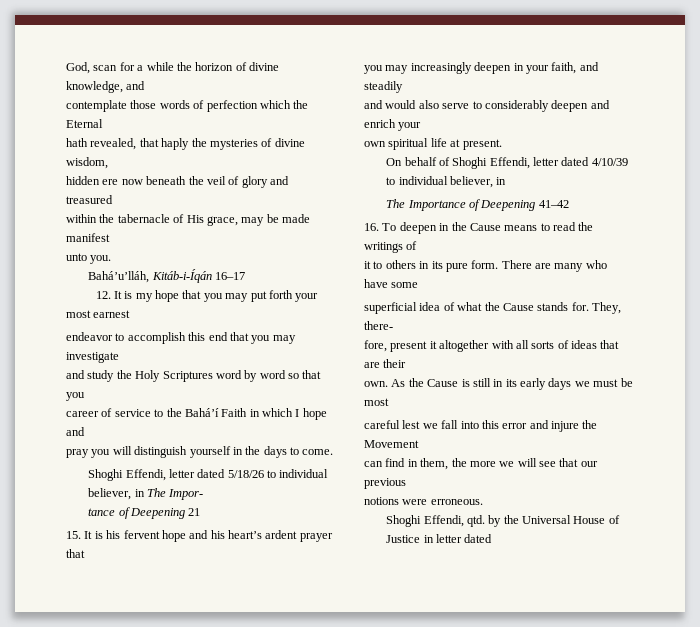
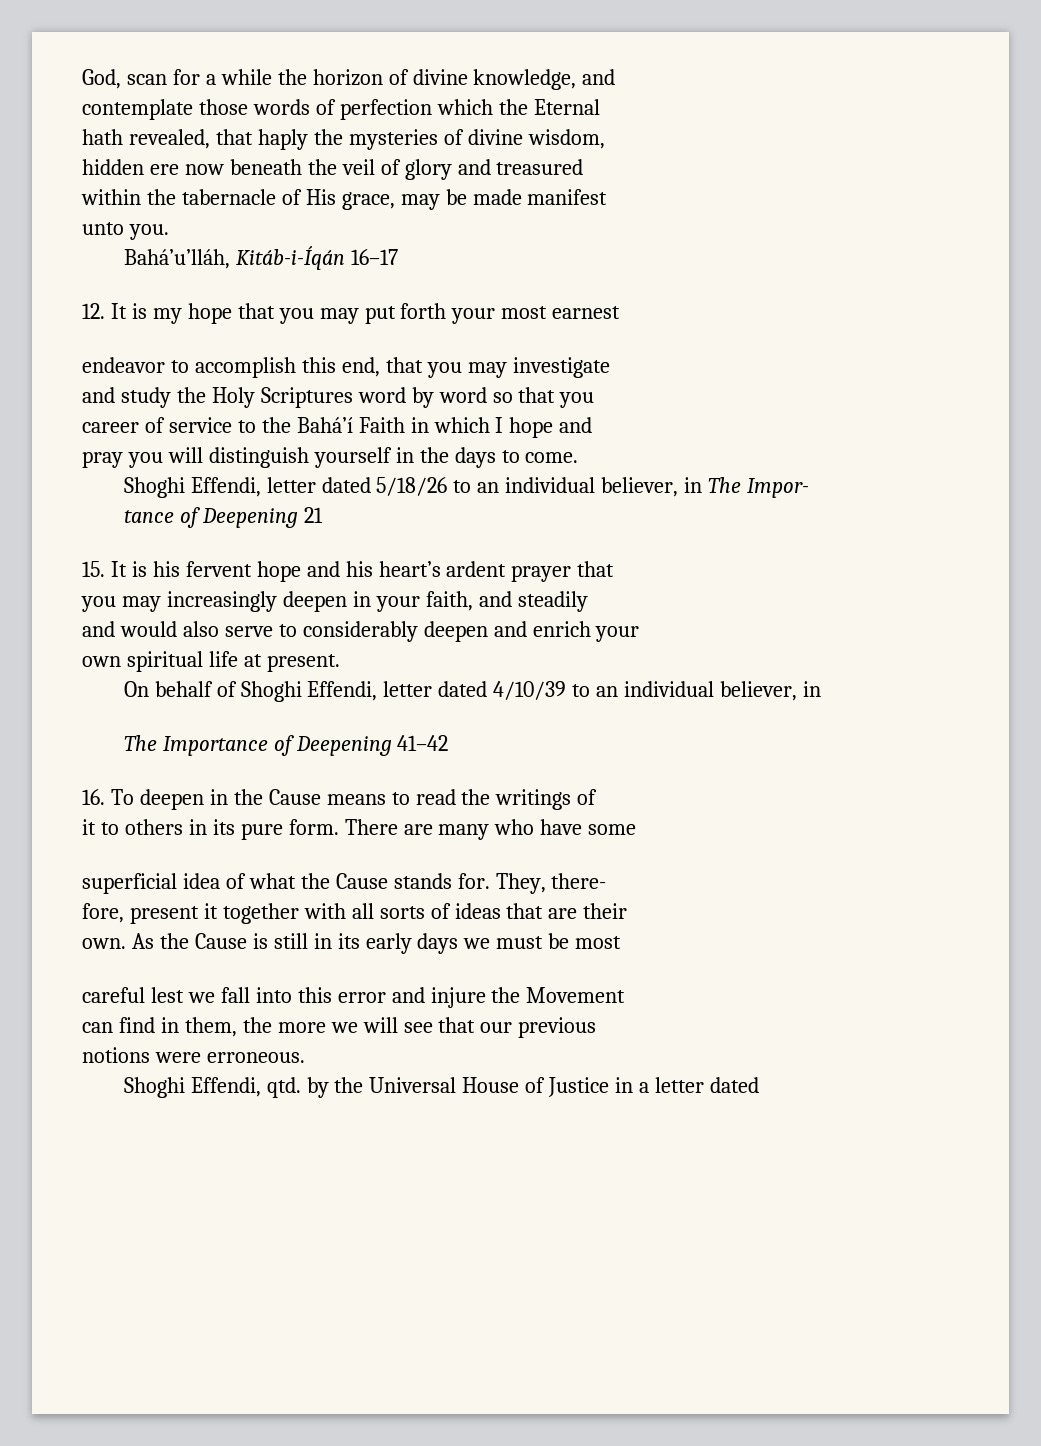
[208,332,228,341] end -> [341,357,380,377] end,
(277, 474) none -> [477,482,500,493] an
(396, 181) none -> [596,686,619,697] an
[439,340,490,352] altogether -> [222,903,299,924] together
(434, 539) none -> [639,1082,650,1093] a

